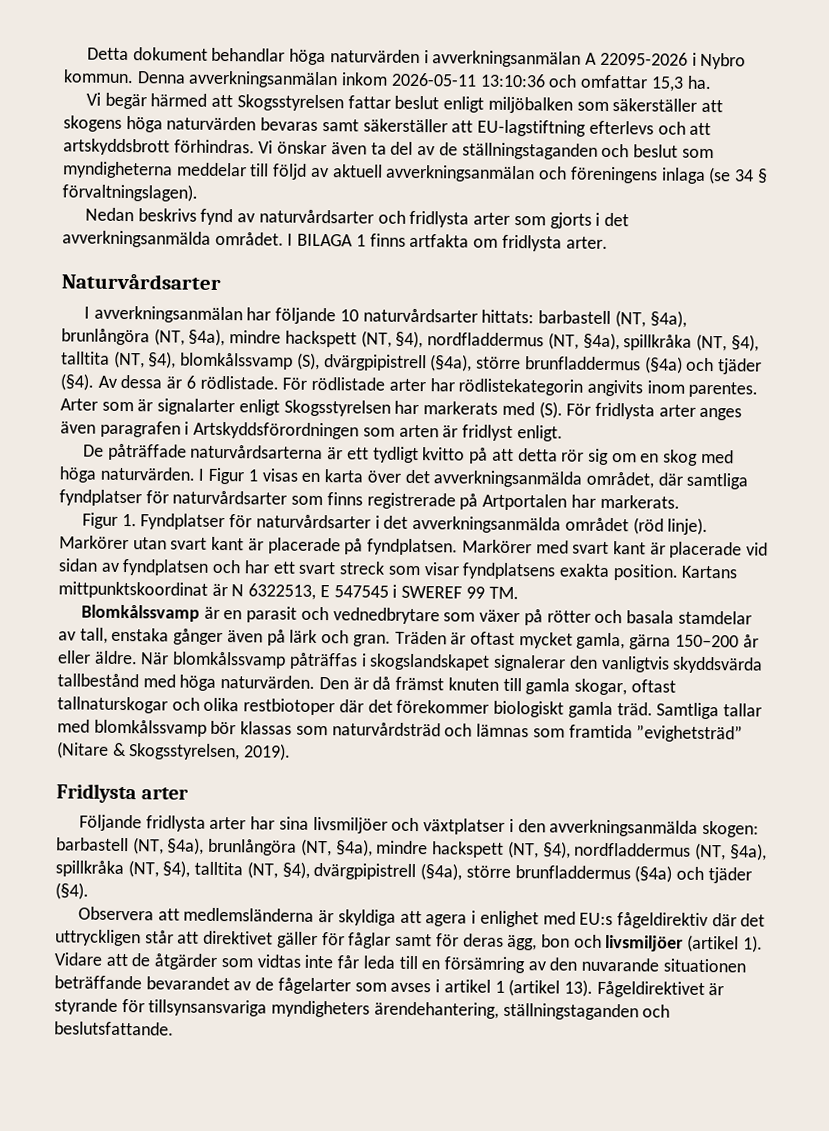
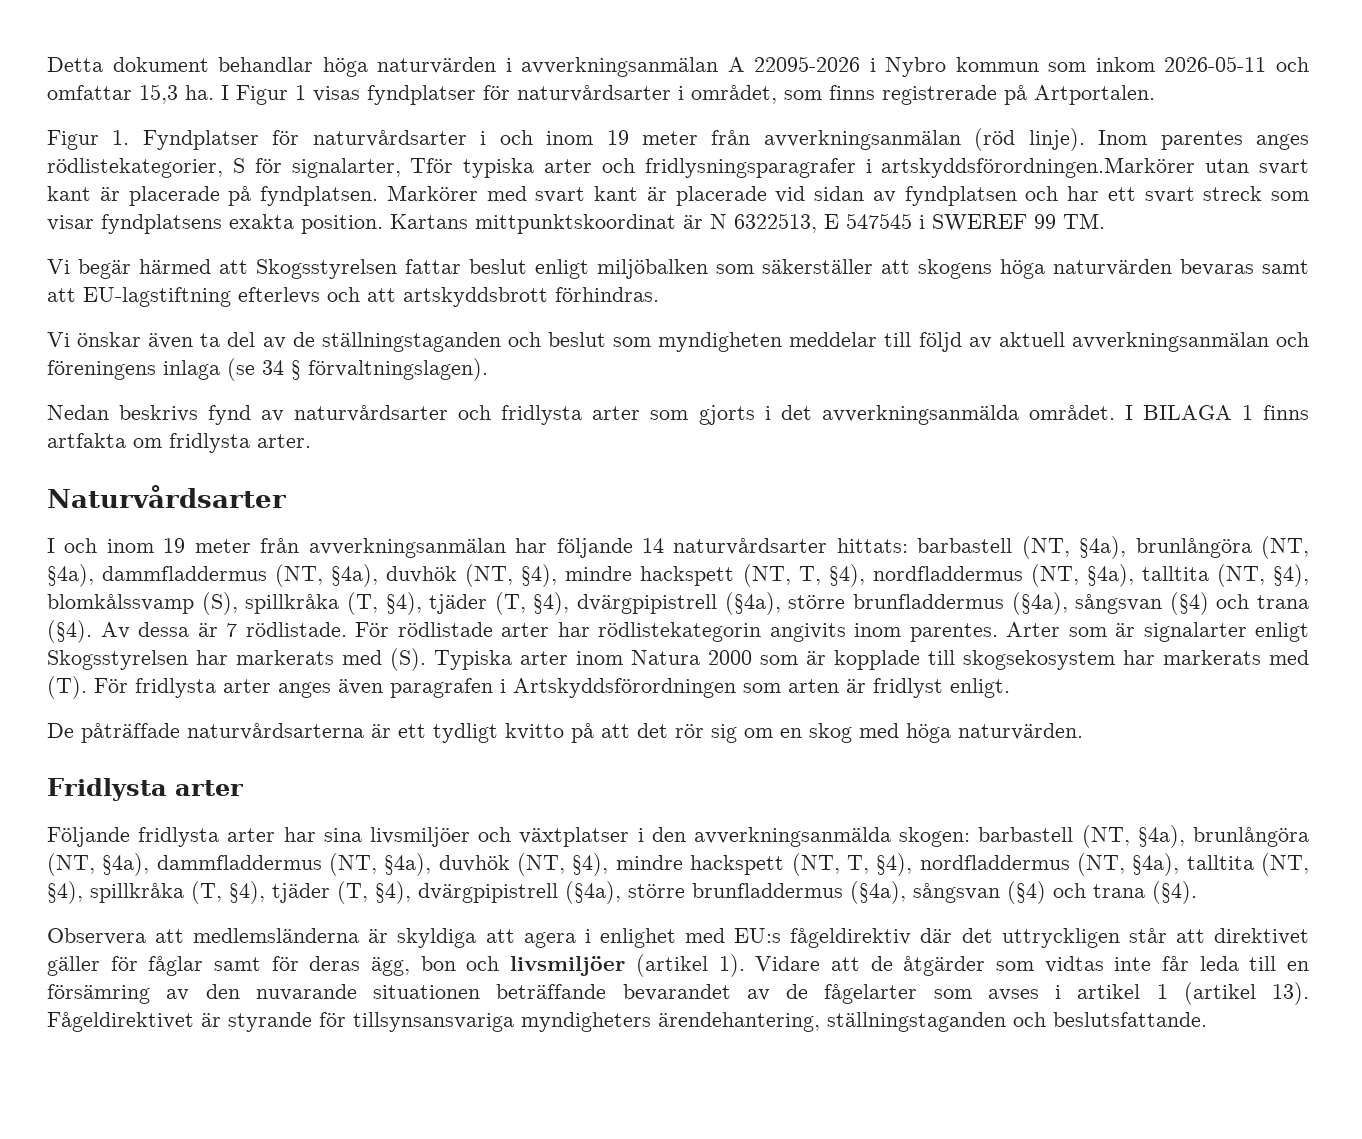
[63,69,339,89] kommun. Denna avverkningsanmälan -> [955,57,1087,72] kommun som
[479,73,546,88] 13:10:36 -> (1267, 64) none
(712, 82) none -> [221,85,1155,105] [47,128,1309,151] [47,157,1309,178] [47,185,1309,206] [47,213,1105,234] I Figur 1 visas fyndplatser för naturvårdsarter i området, som finns registrerade på Artportalen. // Figur 1. Fyndplatser för naturvårdsarter i och inom 19 meter från avverkningsanmälan (röd linje). Inom parentes anges rödlistekategorier, S för signalarter, Tför typiska arter och fridlysningsparagrafer i artskyddsförordningen.Markörer utan svart kant är placerade på fyndplatsen. Markörer med svart kant är placerade vid sidan av fyndplatsen och har ett svart streck som visar fyndplatsens exakta position. Kartans mittpunktskoordinat är N 6322513, E 547545 i SWEREF 99 TM.
[362,118,448,133] säkerställer -> (1309, 267) none
(255, 146) none -> (659, 294) //
[62,161,173,179] myndigheterna -> [658,332,783,352] myndigheten
(91, 312) none -> [64,538,300,553] och inom 19 meter från
[339,309,359,322] 10 -> [641,538,664,553] 14
[229,330,759,352] mindre hackspett (NT, §4), nordfladdermus (NT, §4a), spillkråka (NT, §4), -> [102,564,1134,587] dammfladdermus (NT, §4a), duvhök (NT, §4), mindre hackspett (NT, T, §4), nordfladdermus (NT, §4a),
[323,354,762,375] dvärgpipistrell (§4a), större brunfladdermus (§4a) och tjäder -> [245,592,1309,615] spillkråka (T, §4), tjäder (T, §4), dvärgpipistrell (§4a), större brunfladdermus (§4a), sångsvan (§4) och trana
[185,375,196,389] 6 -> [226,623,237,637] 7
(563, 410) none -> [434,650,1309,670] [47,676,87,699] Typiska arter inom Natura 2000 som är kopplade till skogsekosystem har markerats med (T).
[517,448,558,462] detta -> [637,723,668,738] det
[198,467,749,490] [59,489,680,511] [82,512,709,536] [59,535,769,559] [58,558,739,581] [58,581,519,600] [81,604,752,626] [58,627,759,650] [57,650,764,674] [57,673,676,696] [57,696,762,720] [57,719,744,743] [56,741,292,761] I Figur 1 visas en karta över det avverkningsanmälda området, där samtliga fyndplatser för naturvårdsarter som finns registrerade på Artportalen har markerats. // Figur 1. Fyndplatser för naturvårdsarter i det avverkningsanmälda området (röd linje). Markörer utan svart kant är placerade på fyndplatsen. Markörer med svart kant är placerade vid sidan av fyndplatsen och har ett svart streck som visar fyndplatsens exakta position. Kartans mittpunktskoordinat är N 6322513, E 547545 i SWEREF 99 TM. // Blomkålssvamp är en parasit och vednedbrytare som växer på rötter och basala stamdelar av tall, enstaka gånger även på lärk och gran. Träden är oftast mycket gamla, gärna 150–200 år eller äldre. När blomkålssvamp påträffas i skogslandskapet signalerar den vanligtvis skyddsvärda tallbestånd med höga naturvärden. Den är då främst knuten till gamla skogar, oftast tallnaturskogar och olika restbiotoper där det förekommer biologiskt gamla träd. Samtliga tallar med blomkålssvamp bör klassas som naturvårdsträd och lämnas som framtida ”evighetsträd” (Nitare & Skogsstyrelsen, 2019). -> (1083, 731) none
[376,840,767,861] [55,860,752,884] mindre hackspett (NT, §4), nordfladdermus (NT, §4a), spillkråka (NT, §4), talltita (NT, §4), dvärgpipistrell (§4a), större brunfladdermus (§4a) och tjäder -> [156,853,1309,876] [47,881,1145,904] dammfladdermus (NT, §4a), duvhök (NT, §4), mindre hackspett (NT, T, §4), nordfladdermus (NT, §4a), talltita (NT, §4), spillkråka (T, §4), tjäder (T, §4), dvärgpipistrell (§4a), större brunfladdermus (§4a), sångsvan (§4) och trana

